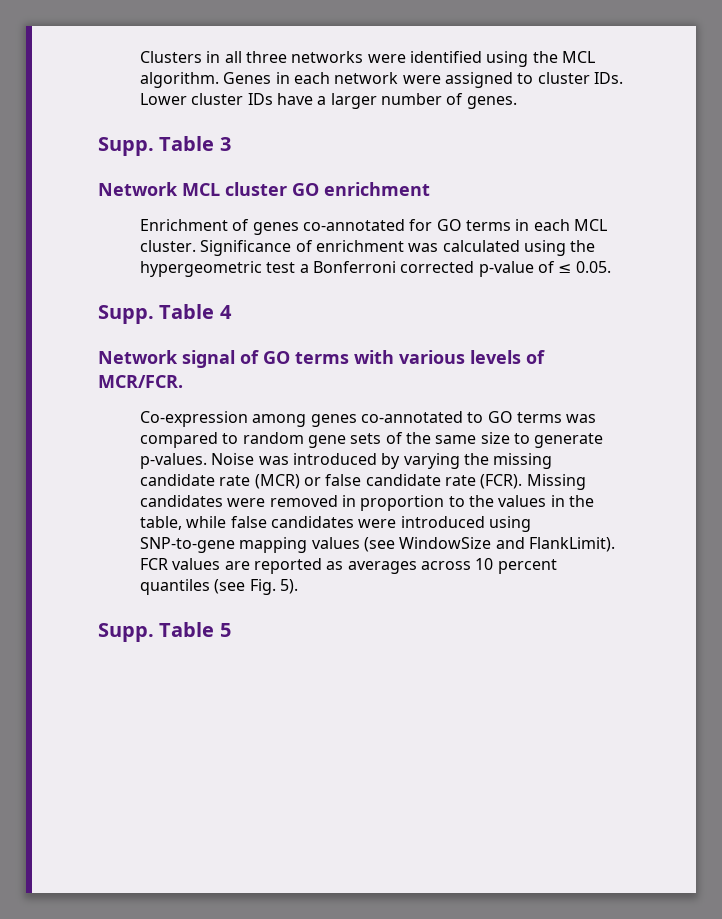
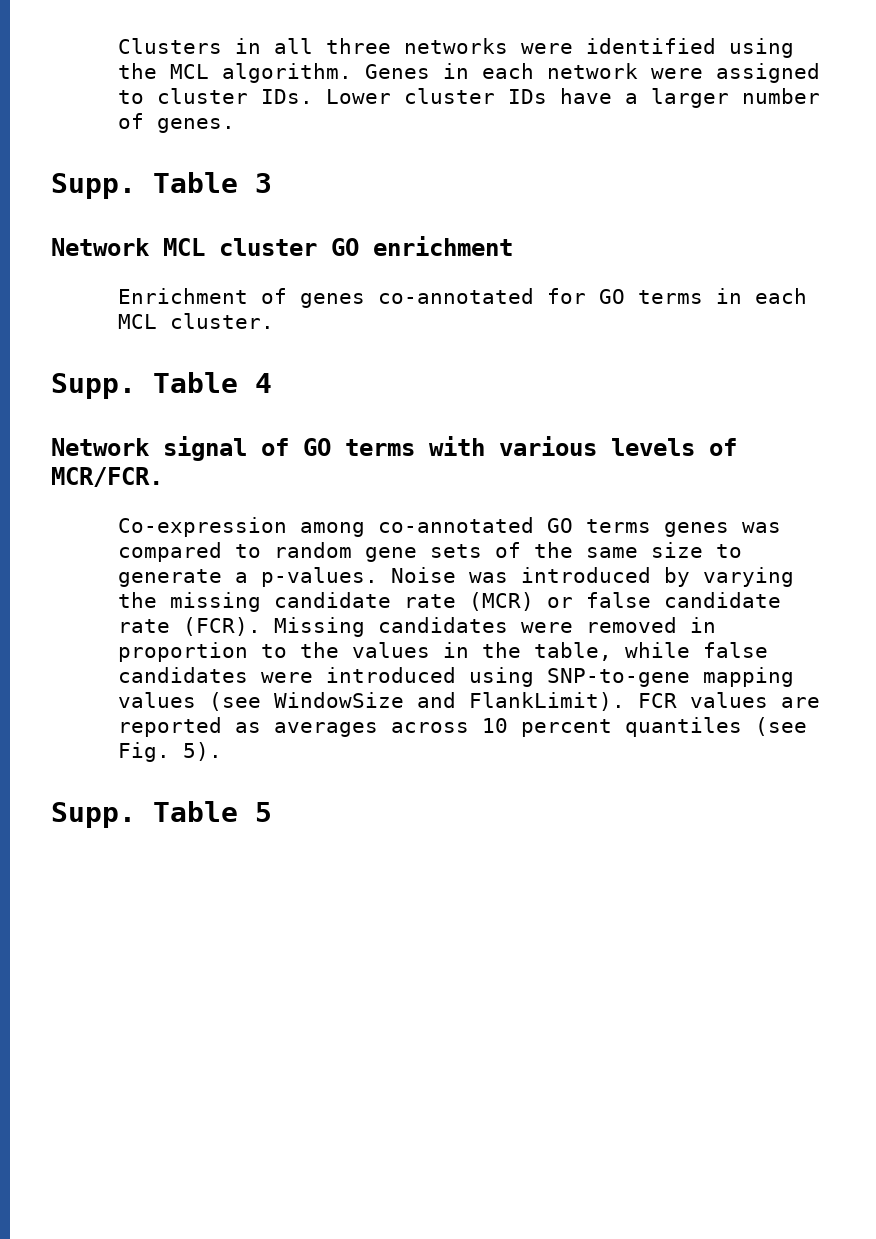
[200,240,596,256] [140,261,611,277] Significance of enrichment was calculated using the hypergeometric test a Bonferroni corrected p-value of ≤ 0.05. -> (275, 321) none
[310,411,563,427] genes co-annotated to GO terms -> [378,517,730,537] co-annotated GO terms genes
(604, 440) none -> [235,572,249,583] a

